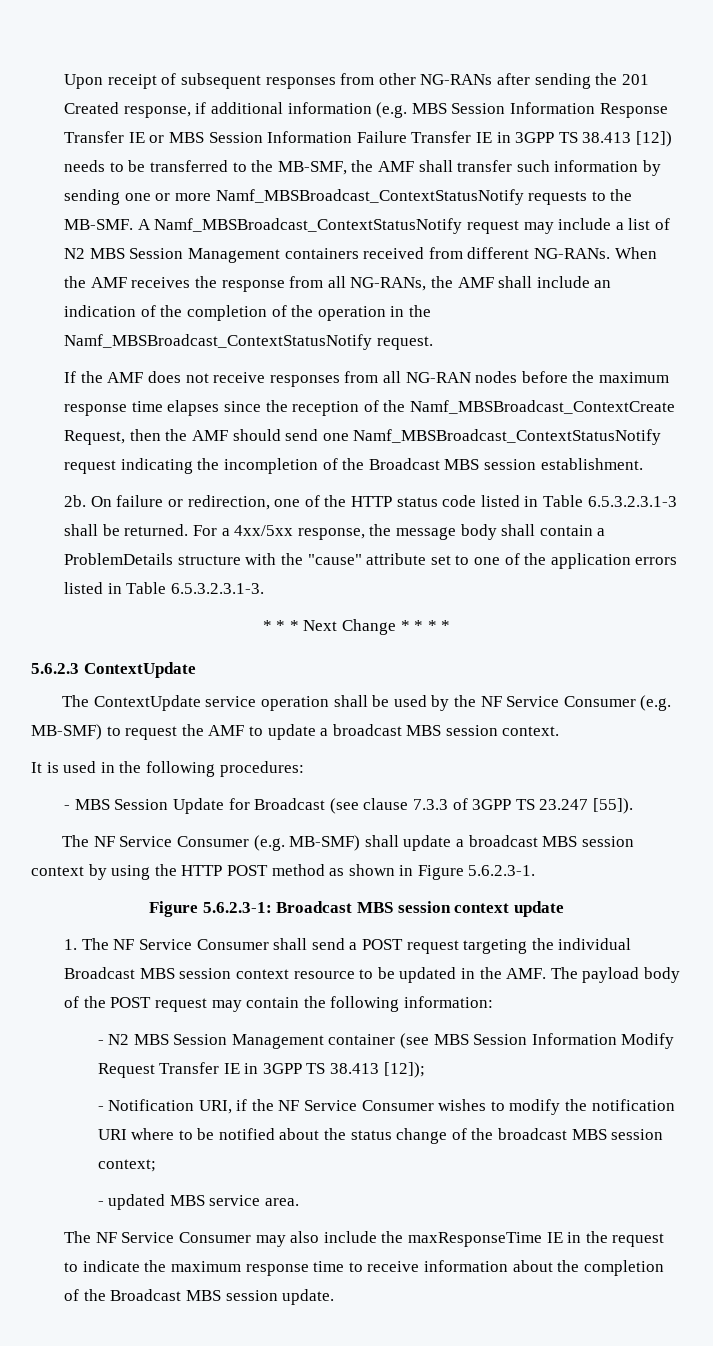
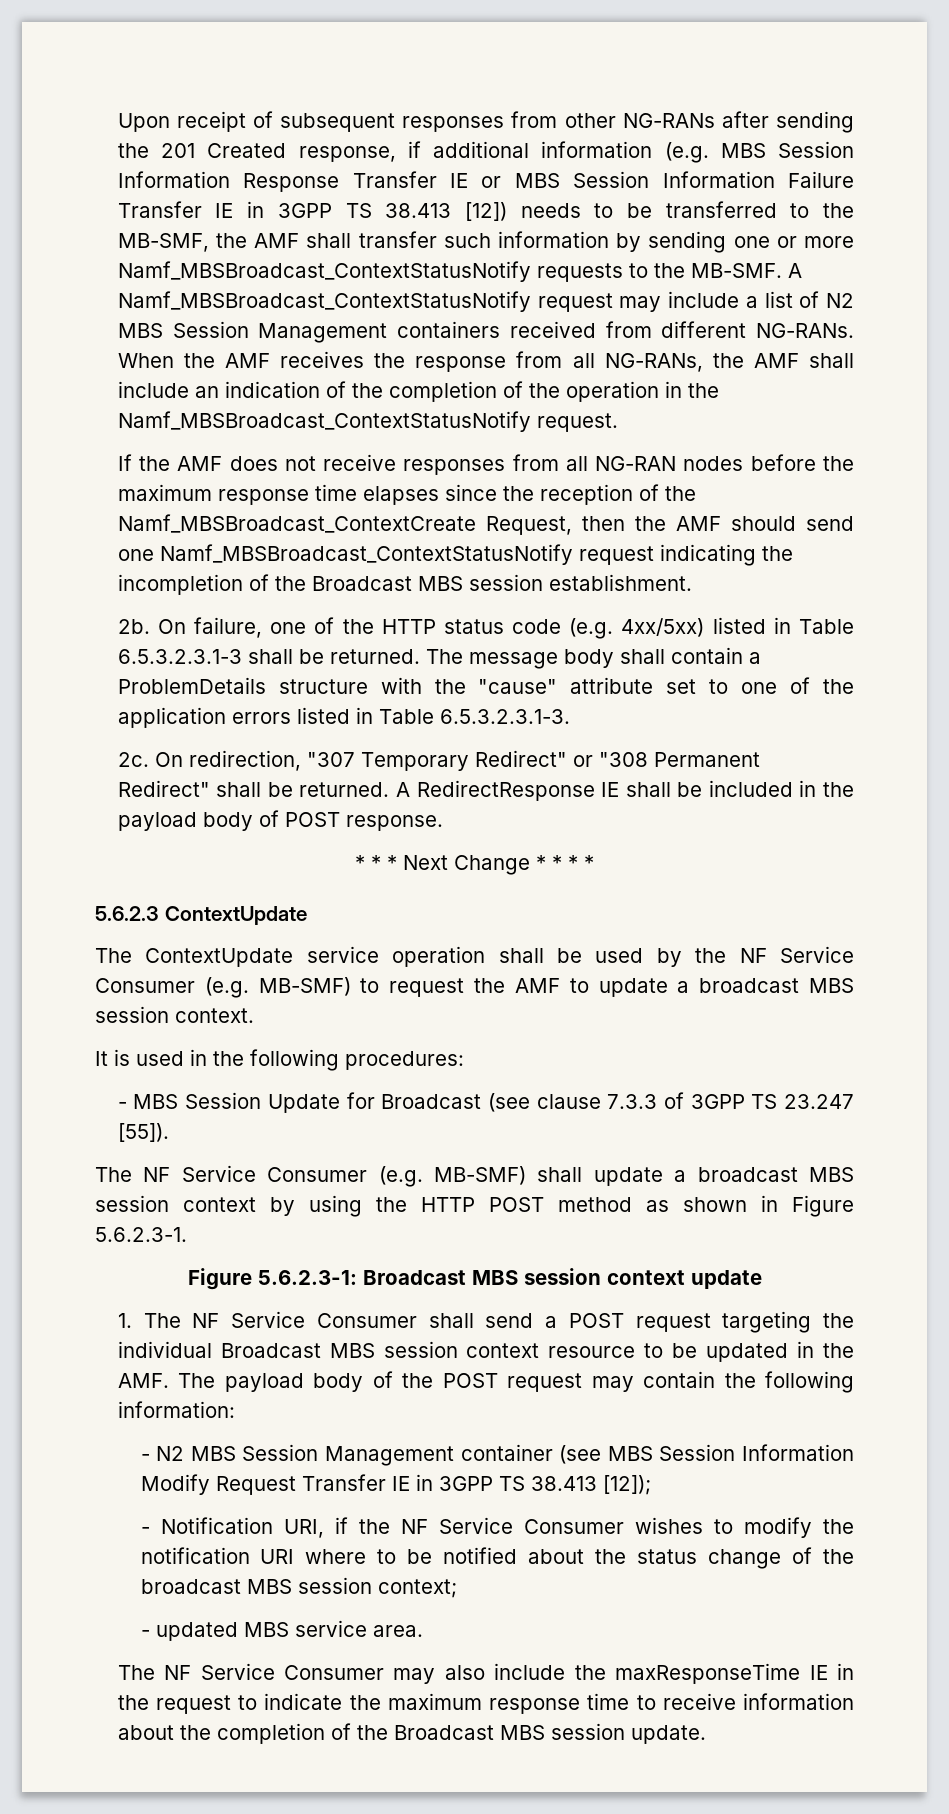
[116,495,270,510] failure or redirection, -> [194,617,263,638] failure,
(477, 501) none -> [569,618,705,639] (e.g. 4xx/5xx)
[193,524,392,540] For a 4xx/5xx response, the -> [425,649,463,664] The
(265, 588) none -> [117,750,760,771] [117,780,854,801] [117,810,443,831] // 2c. On redirection, "307 Temporary Redirect" or "308 Permanent Redirect" shall be returned. A RedirectResponse IE shall be included in the payload body of POST response.

